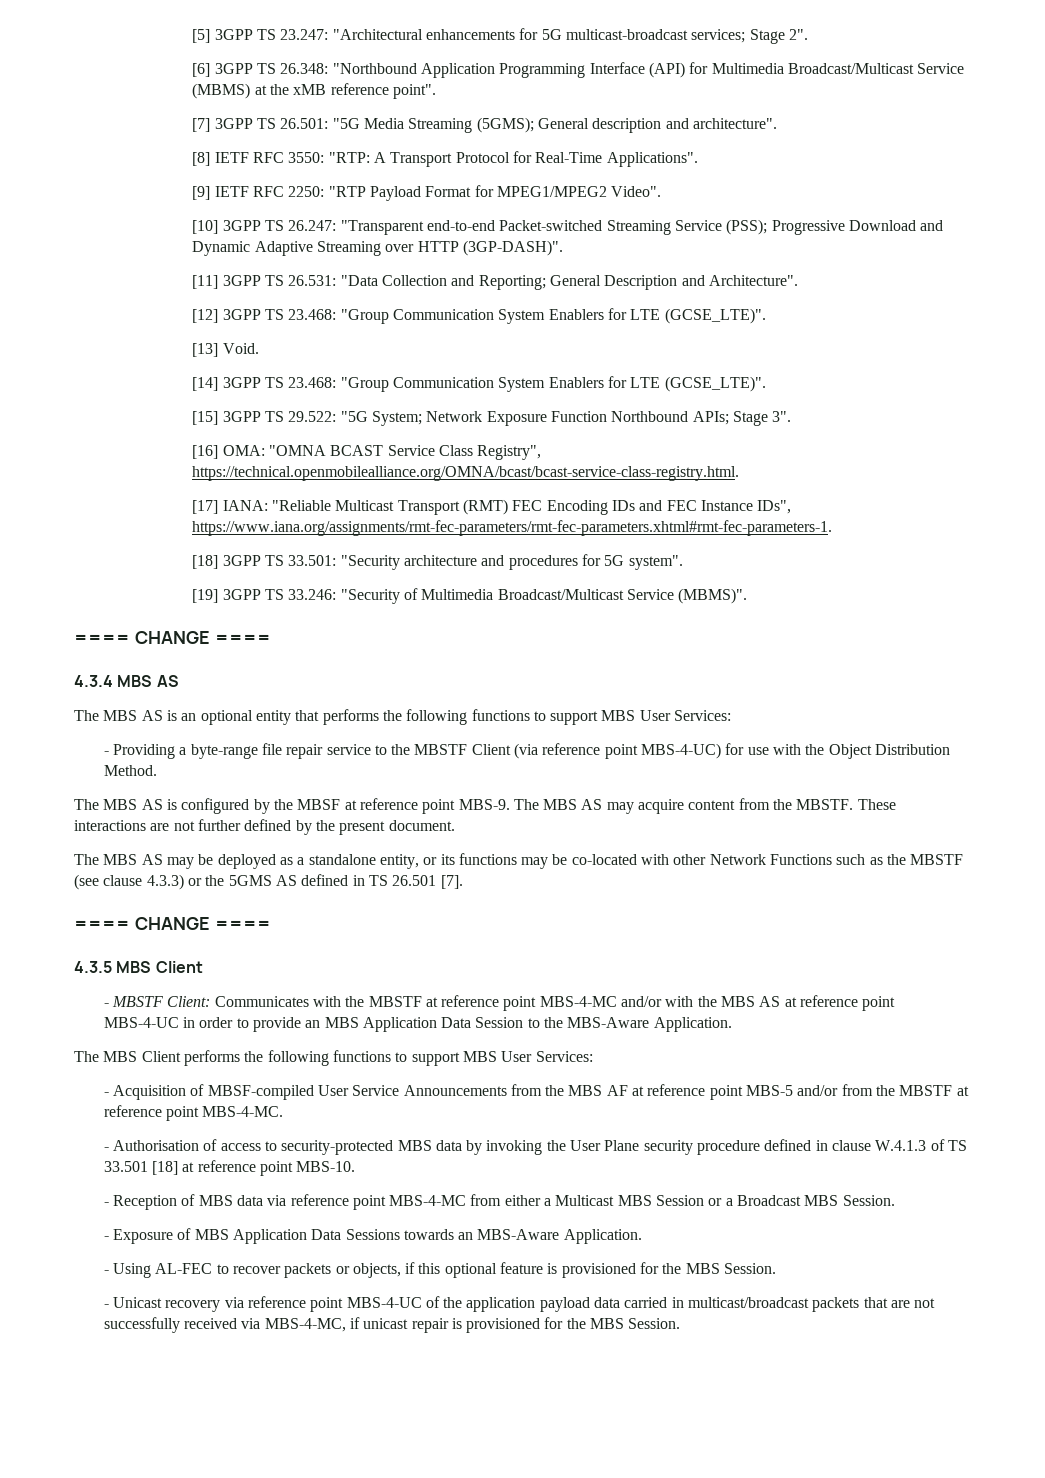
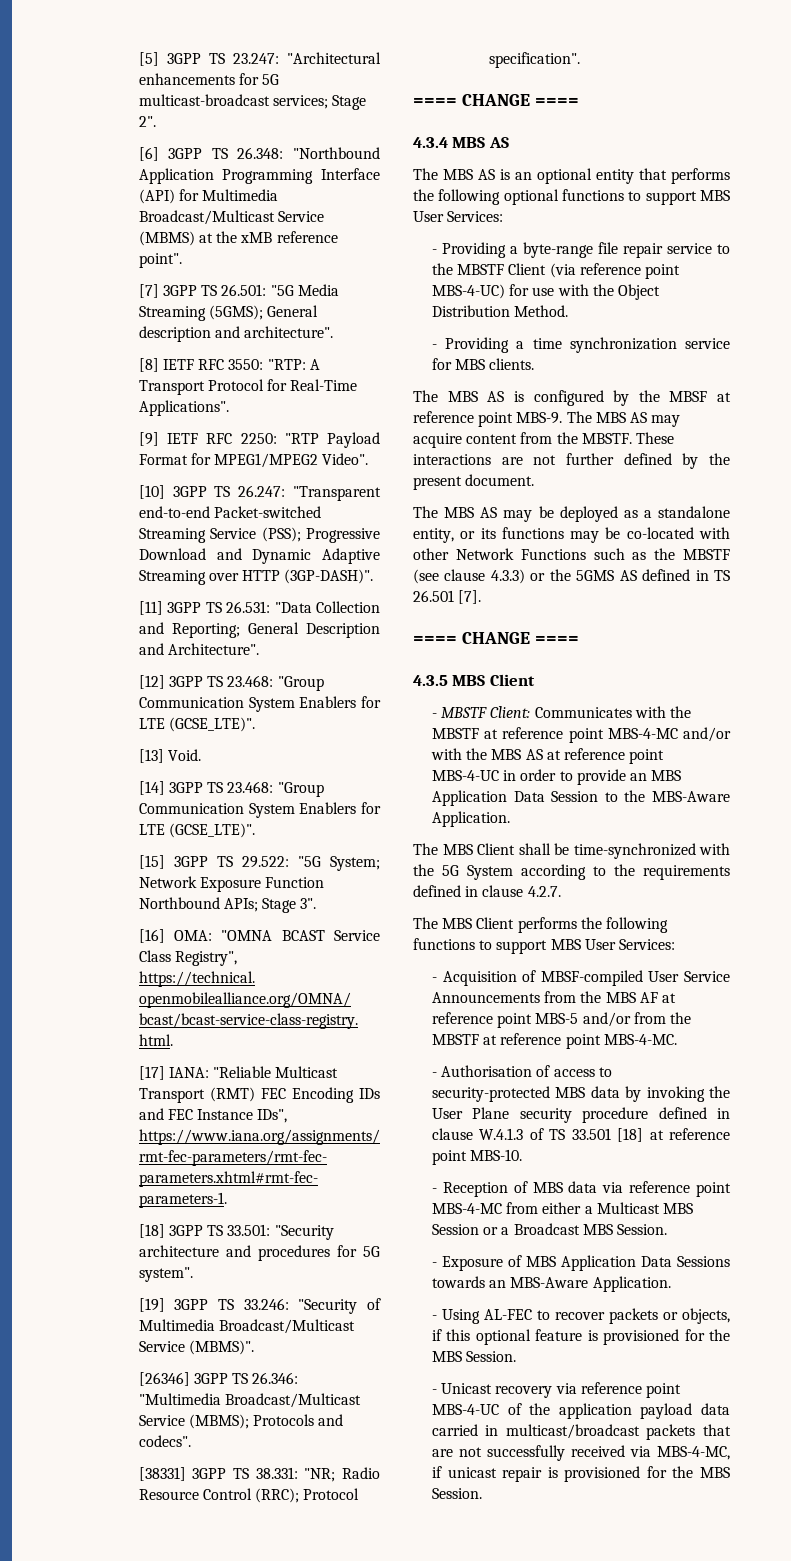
(748, 596) none -> [138,1372,299,1386] [138,1393,362,1408] [138,1414,344,1429] [138,1435,191,1447] [138,1467,380,1482] [138,1488,360,1503] [488,52,580,68] // [26346] 3GPP TS 26.346: "Multimedia Broadcast/Multicast Service (MBMS); Protocols and codecs". // [38331] 3GPP TS 38.331: "NR; Radio Resource Control (RRC); Protocol specification".
(468, 717) none -> [503,189,559,205] optional
(157, 770) none -> [431,337,730,353] [431,358,535,370] // - Providing a time synchronization service for MBS clients.
(732, 1024) none -> [413,843,730,859] [413,864,730,880] [413,885,561,897] // The MBS Client shall be time-synchronized with the 5G System according to the requirements defined in clause 4.2.7.

